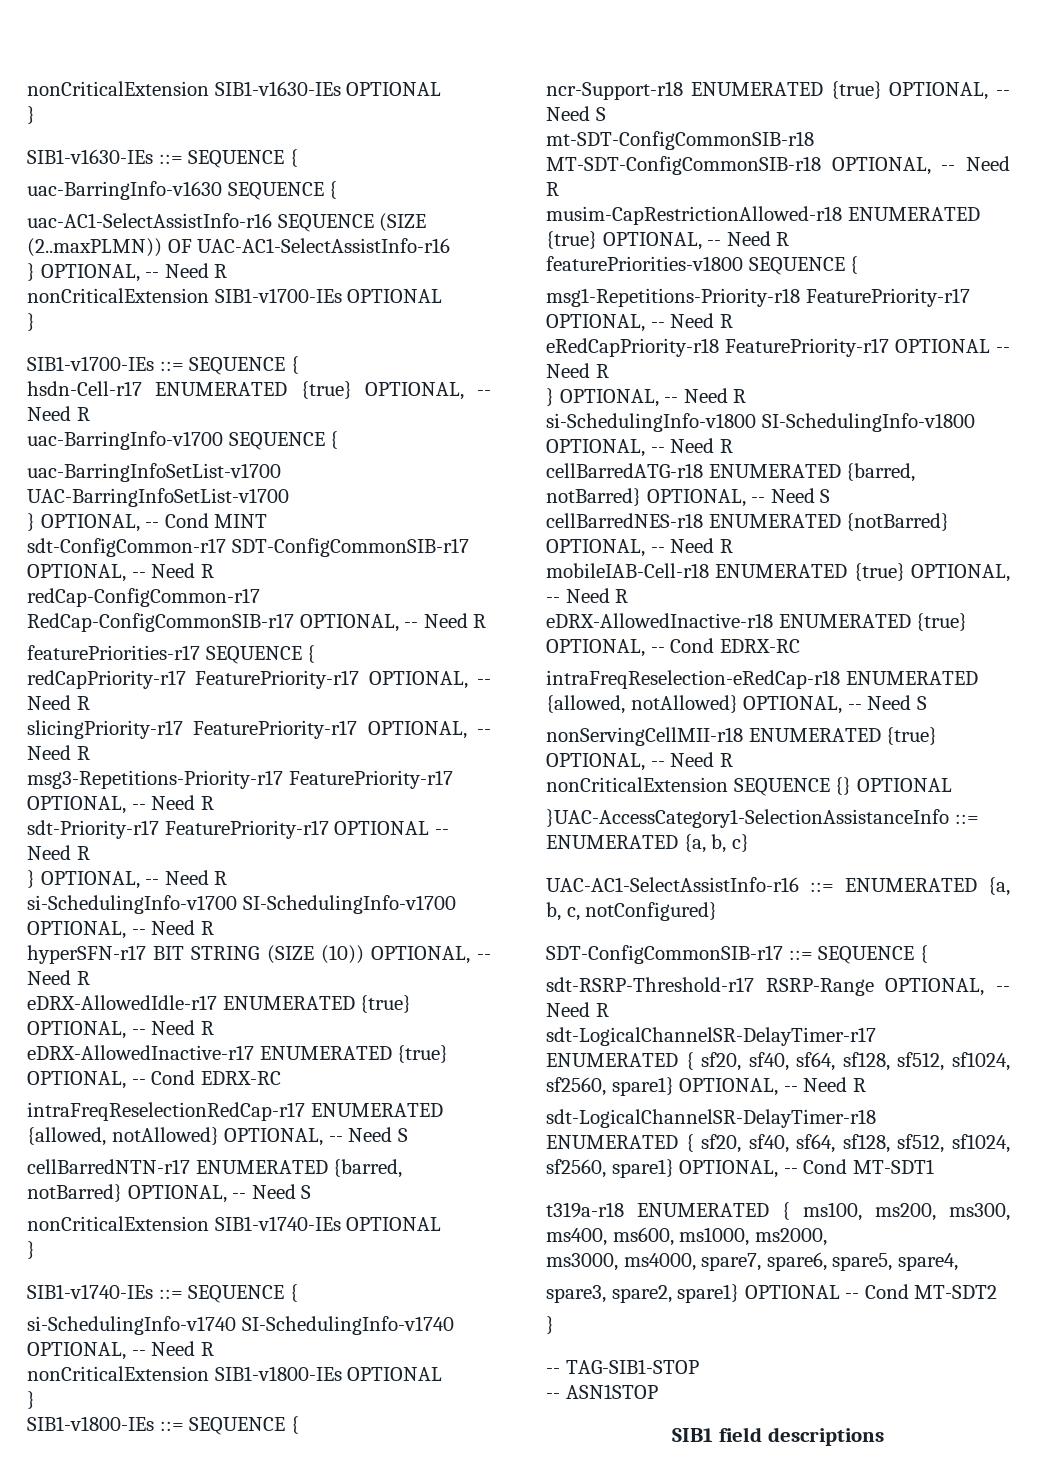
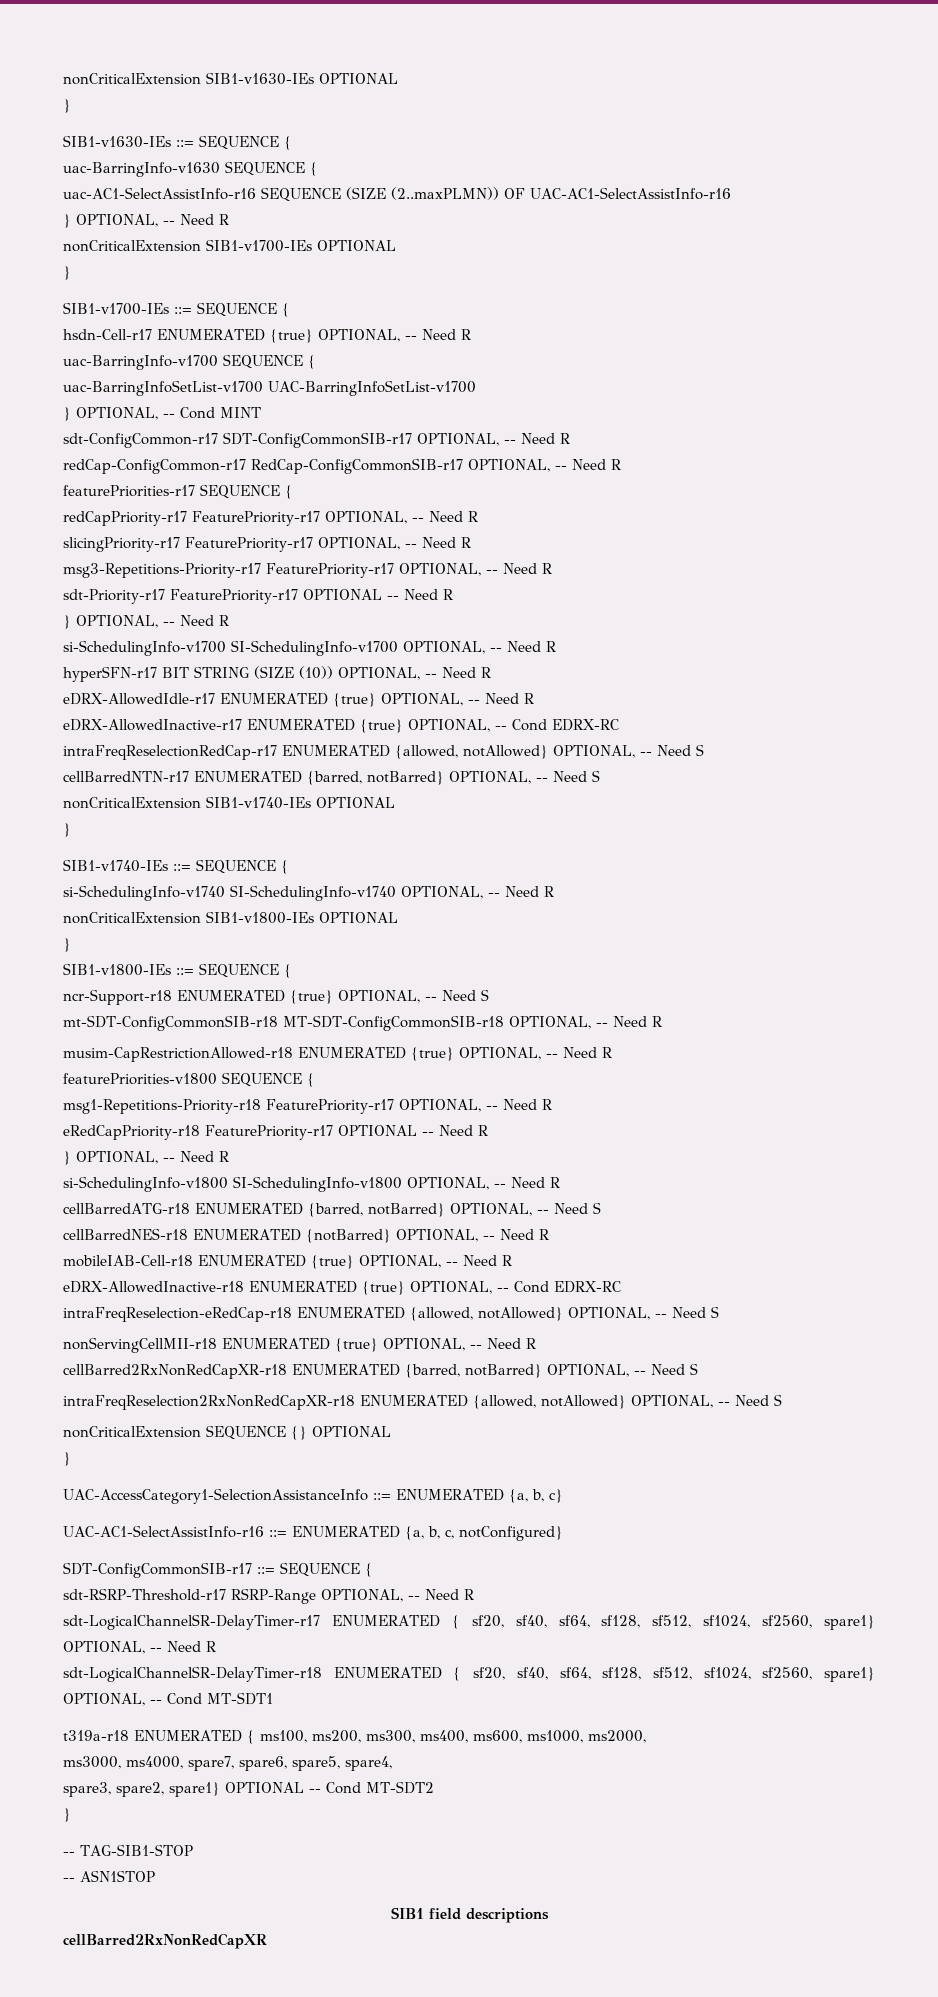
(733, 760) none -> [63,1363,698,1379] [63,1394,782,1410] // cellBarred2RxNonRedCapXR-r18 ENUMERATED {barred, notBarred} OPTIONAL, -- Need S // intraFreqReselection2RxNonRedCapXR-r18 ENUMERATED {allowed, notAllowed} OPTIONAL, -- Need S
[546,809,949,828] }UAC-AccessCategory1-SelectionAssistanceInfo -> [63,1452,71,1466] [63,1488,368,1504] } // UAC-AccessCategory1-SelectionAssistanceInfo
(884, 1436) none -> [63,1933,267,1949] // cellBarred2RxNonRedCapXR

